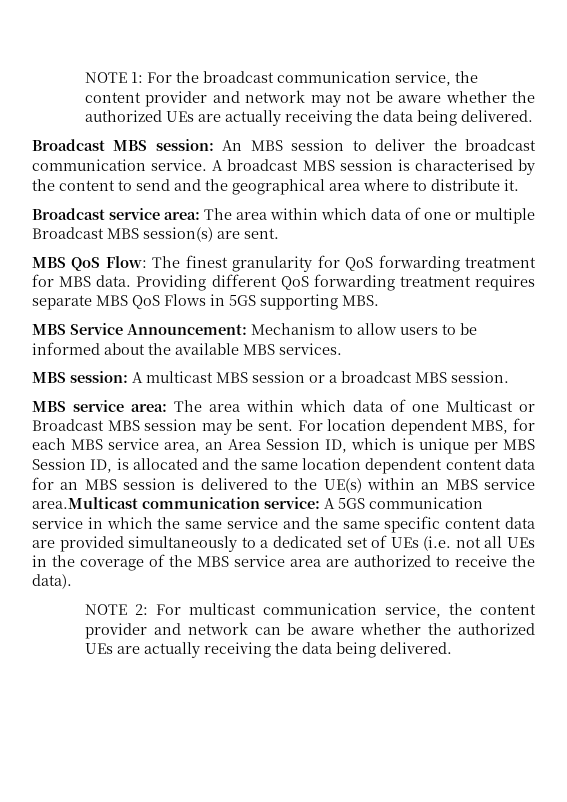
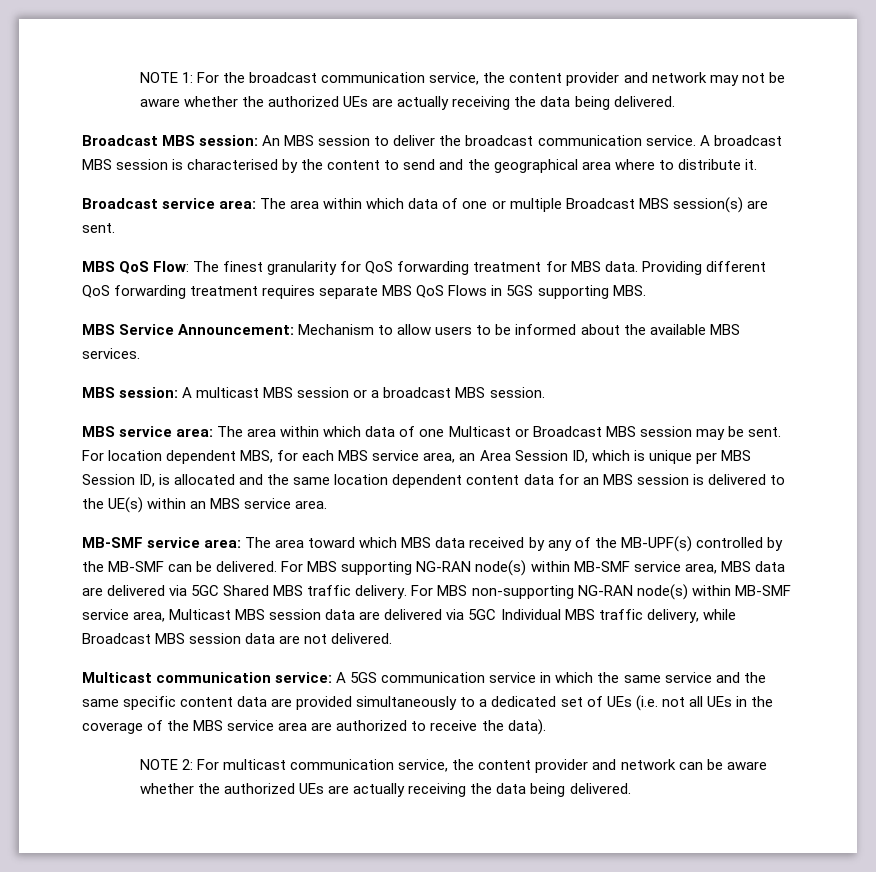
[32,497,138,509] area.Multicast -> [295,500,328,509] [82,536,783,552] [82,560,785,576] [82,584,791,600] [82,609,736,623] [82,633,393,644] [82,672,152,683] area. // MB-SMF service area: The area toward which MBS data received by any of the MB-UPF(s) controlled by the MB-SMF can be delivered. For MBS supporting NG-RAN node(s) within MB-SMF service area, MBS data are delivered via 5GC Shared MBS traffic delivery. For MBS non-supporting NG-RAN node(s) within MB-SMF service area, Multicast MBS session data are delivered via 5GC Individual MBS traffic delivery, while Broadcast MBS session data are not delivered. // Multicast

